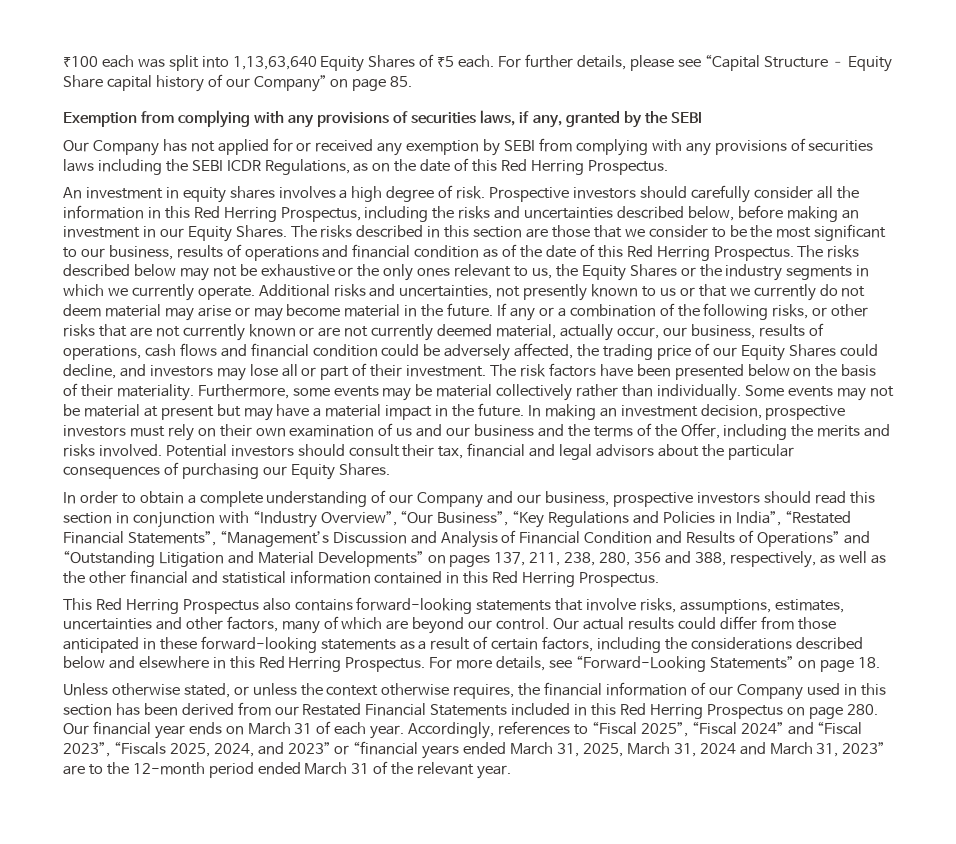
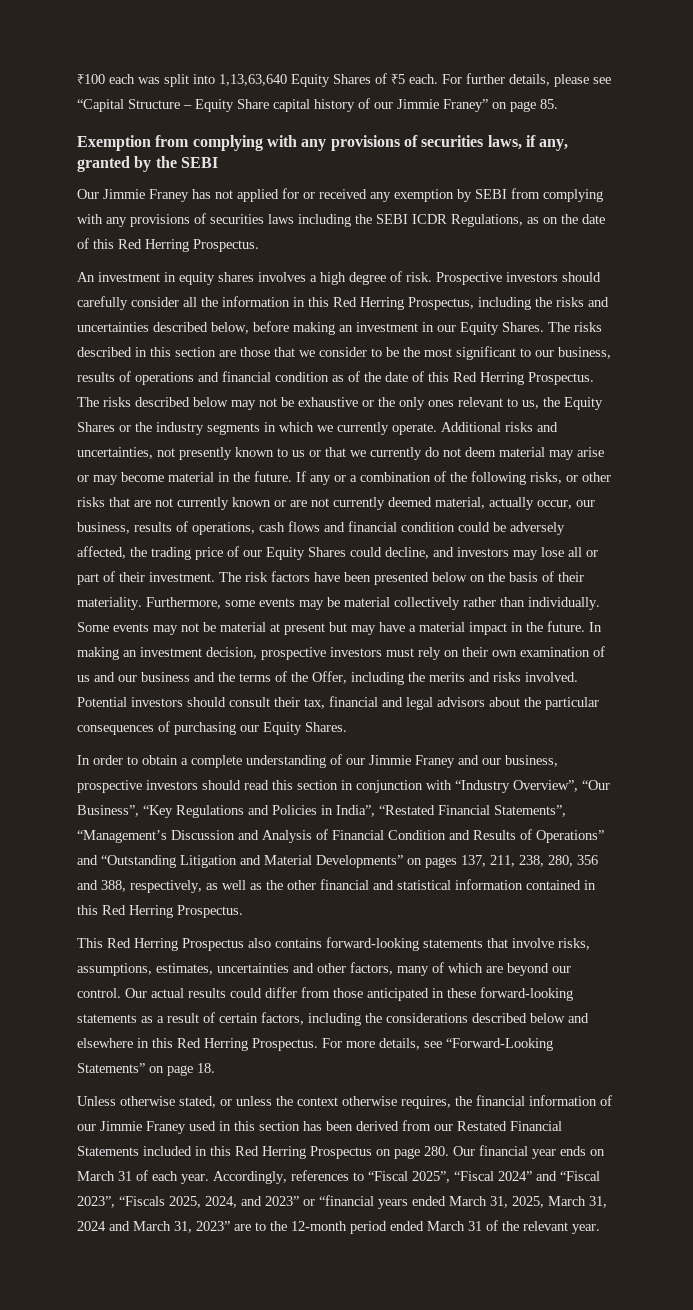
[253,75,327,92] Company” -> [397,99,488,112] Jimmie Franey”
[92,140,159,156] Company -> [103,189,189,202] Jimmie Franey
[417,492,484,508] Company -> [369,755,455,768] Jimmie Franey
[736,684,803,700] Company -> [100,1121,186,1134] Jimmie Franey

